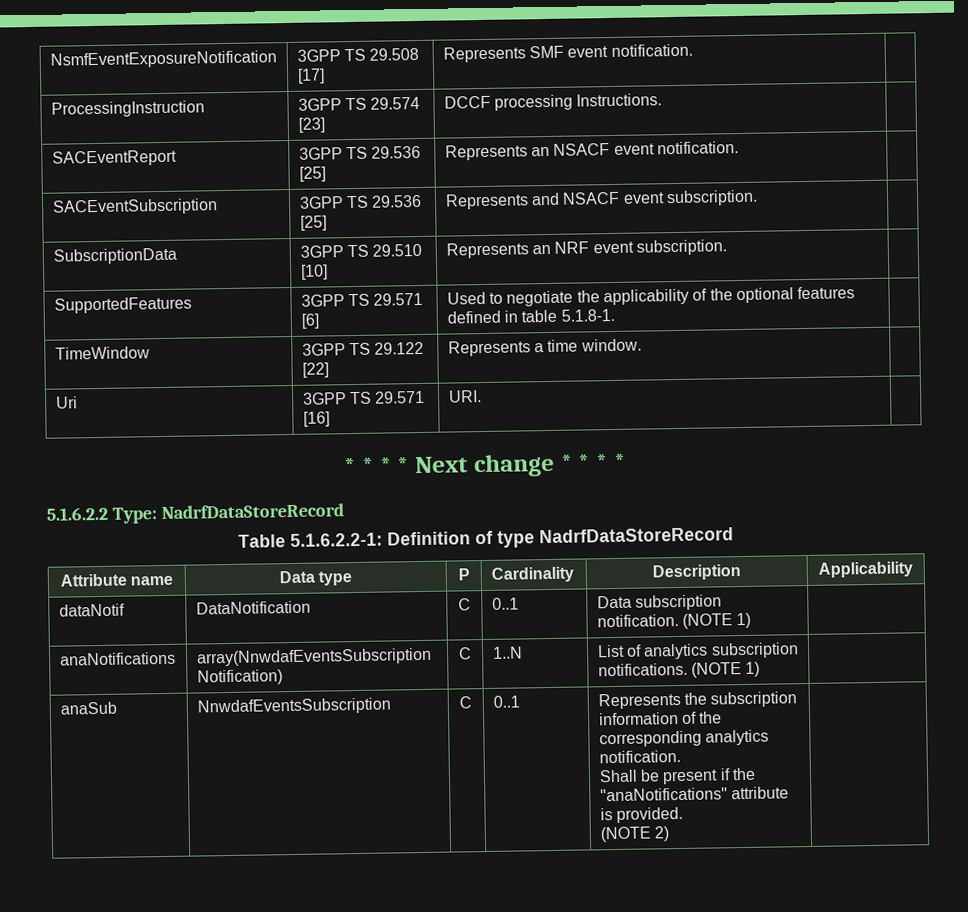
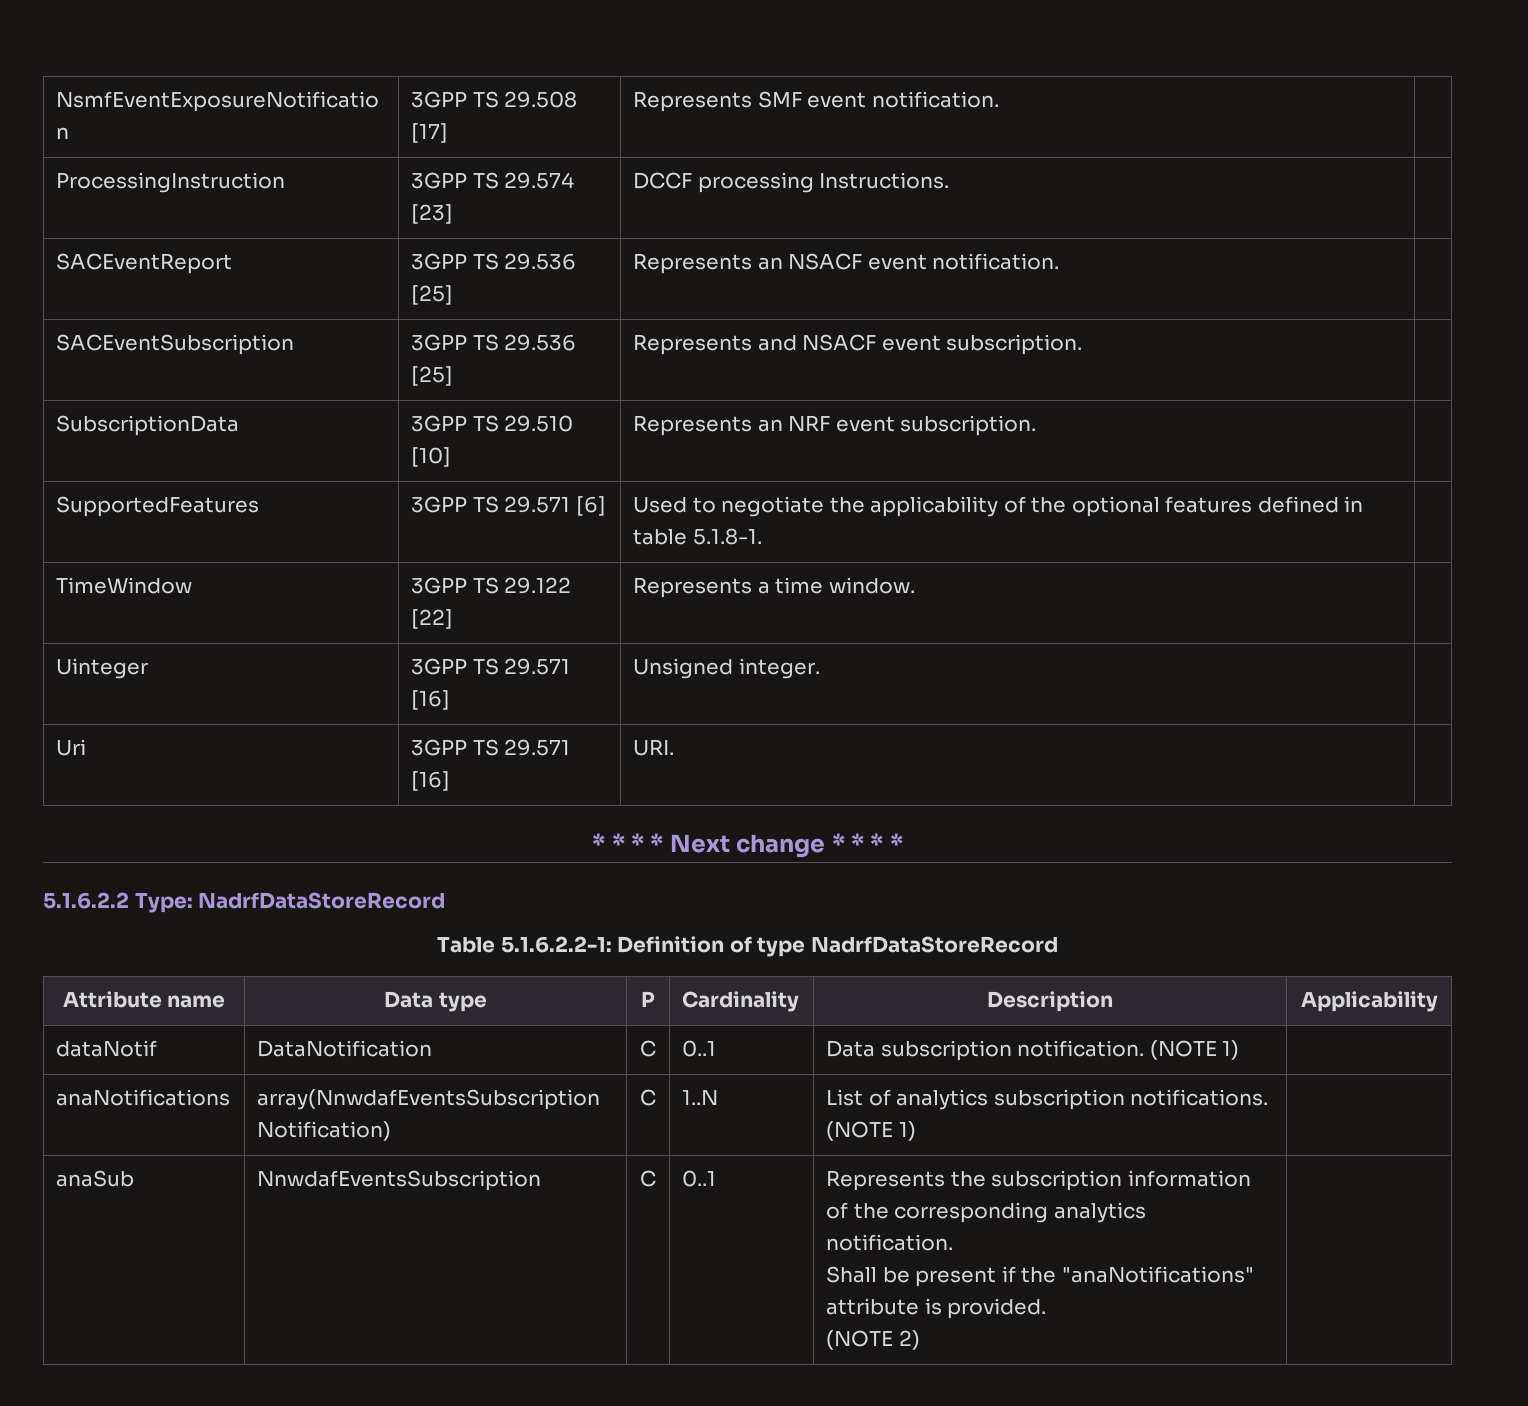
(642, 345) none -> [56,658,149,679] [411,658,571,675] [411,690,451,710] [633,658,820,679] // Uinteger | 3GPP TS 29.571 [16] | Unsigned integer. |

